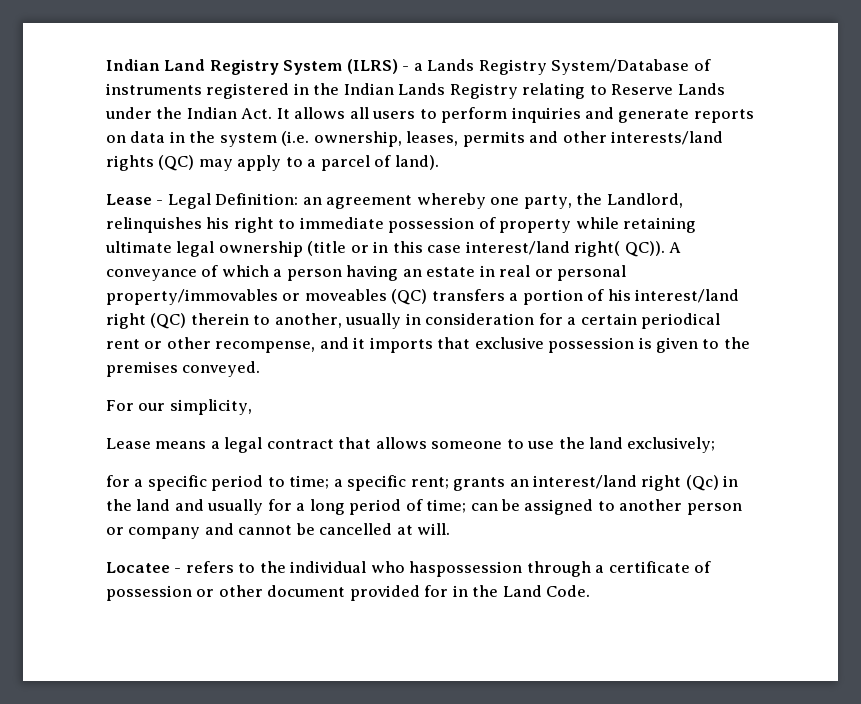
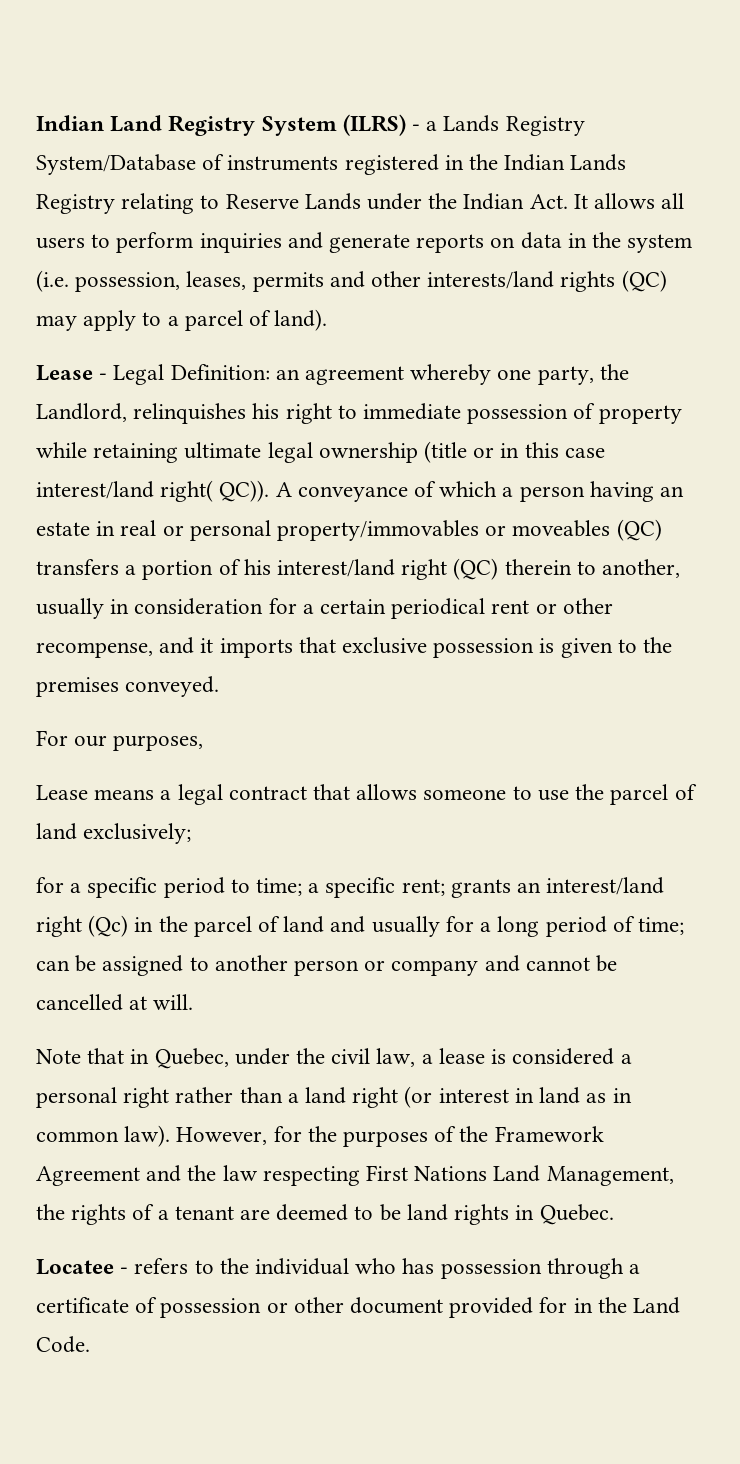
[313,131,402,147] ownership, -> [75,272,181,292] possession,
[169,399,252,415] simplicity, -> [113,735,204,751] purposes,
(585, 443) none -> [610,784,697,805] parcel of
(132, 505) none -> [193,916,281,937] parcel of
(451, 529) none -> [36,1048,632,1069] [36,1086,632,1108] [36,1125,604,1147] [36,1165,674,1186] [36,1204,614,1225] // Note that in Quebec, under the civil law, a lease is considered a personal right rather than a land right (or interest in land as in common law). However, for the purposes of the Framework Agreement and the law respecting First Nations Land Management, the rights of a tenant are deemed to be land rights in Quebec.
[409,561,523,577] haspossession -> [402,1258,542,1279] has possession

